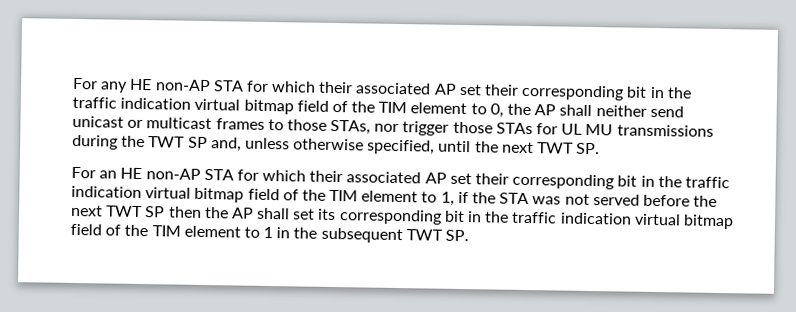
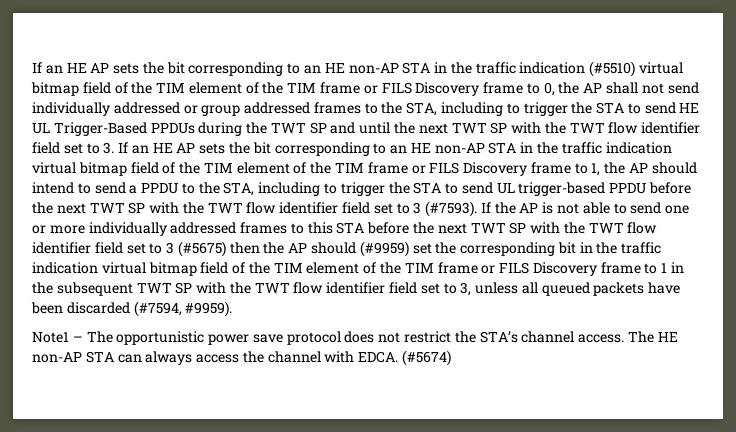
[73,77,520,96] For any HE non-AP STA for which their associated AP set their -> [32,61,684,77] [31,82,699,96] [32,102,700,116] [32,122,701,136] [32,142,672,156] [32,162,697,176] [32,182,692,196] [32,201,690,217] [32,222,658,236] [32,241,457,257] If an HE AP sets the bit corresponding to an HE non-AP STA in the traffic indication (#5510) virtual bitmap field of the TIM element of the TIM frame or FILS Discovery frame to 0, the AP shall not send individually addressed or group addressed frames to the STA, including to trigger the STA to send HE UL Trigger-Based PPDUs during the TWT SP and until the next TWT SP with the TWT flow identifier field set to 3. If an HE AP sets the bit corresponding to an HE non-AP STA in the traffic indication virtual bitmap field of the TIM element of the TIM frame or FILS Discovery frame to 1, the AP should intend to send a PPDU to the STA, including to trigger the STA to send UL trigger-based PPDU before the next TWT SP with the TWT flow identifier field set to 3 (#7593). If the AP is not able to send one or more individually addressed frames to this STA before the next TWT SP with the TWT flow identifier field set to 3 (#5675) then the AP should (#9959) set the
[470,103,684,118] [72,115,714,137] [72,134,601,155] [71,166,730,190] [71,185,718,207] [71,204,734,230] [70,223,241,238] to 0, the AP shall neither send unicast or multicast frames to those STAs, nor trigger those STAs for UL MU transmissions during the TWT SP and, unless otherwise specified, until the next TWT SP. // For an HE non-AP STA for which their associated AP set their corresponding bit in the traffic indication virtual bitmap field of the TIM element to 1, if the STA was not served before the next TWT SP then the AP shall set its corresponding bit in the traffic indication virtual bitmap field of the TIM element -> [363,262,641,276] of the TIM frame or FILS Discovery frame
[445,229,470,242] SP. -> [175,282,681,296] [31,301,233,317] [32,331,678,345] [32,350,452,366] SP with the TWT flow identifier field set to 3, unless all queued packets have been discarded (#7594, #9959). // Note1 – The opportunistic power save protocol does not restrict the STA’s channel access. The HE non-AP STA can always access the channel with EDCA. (#5674)

